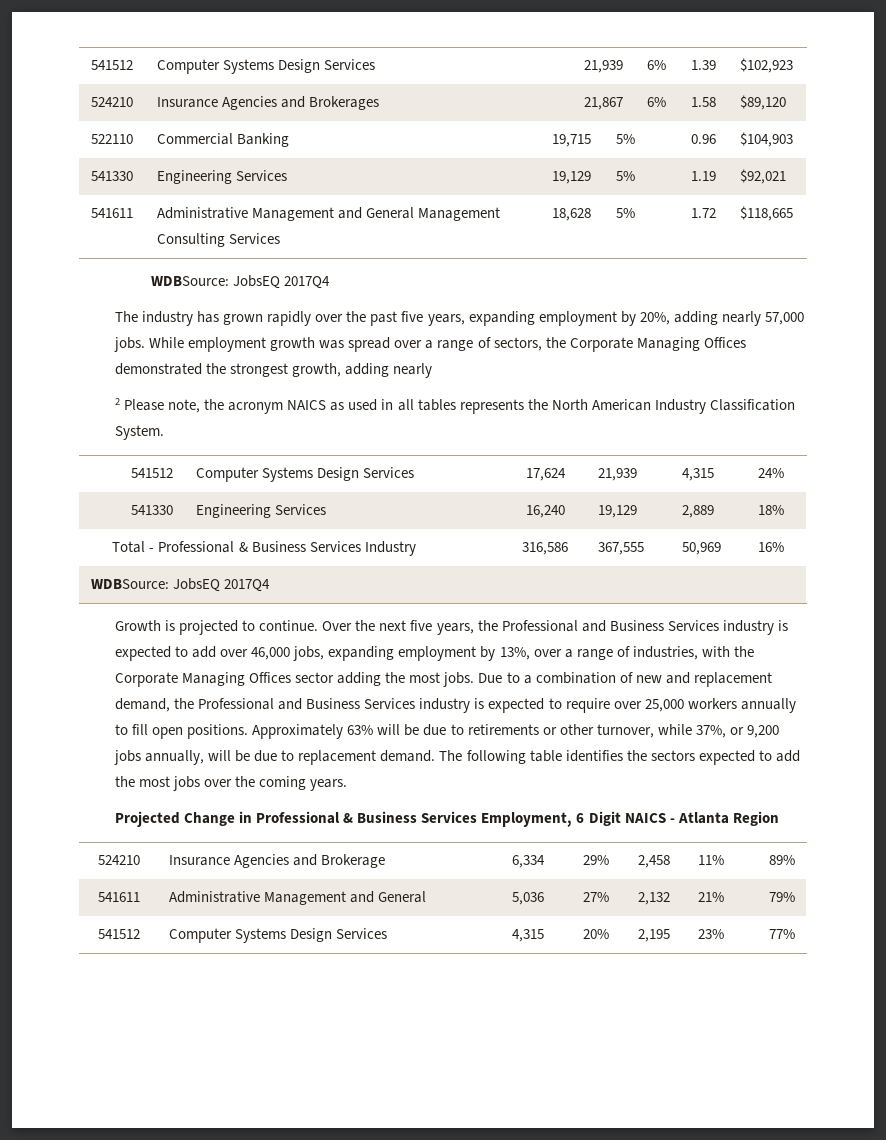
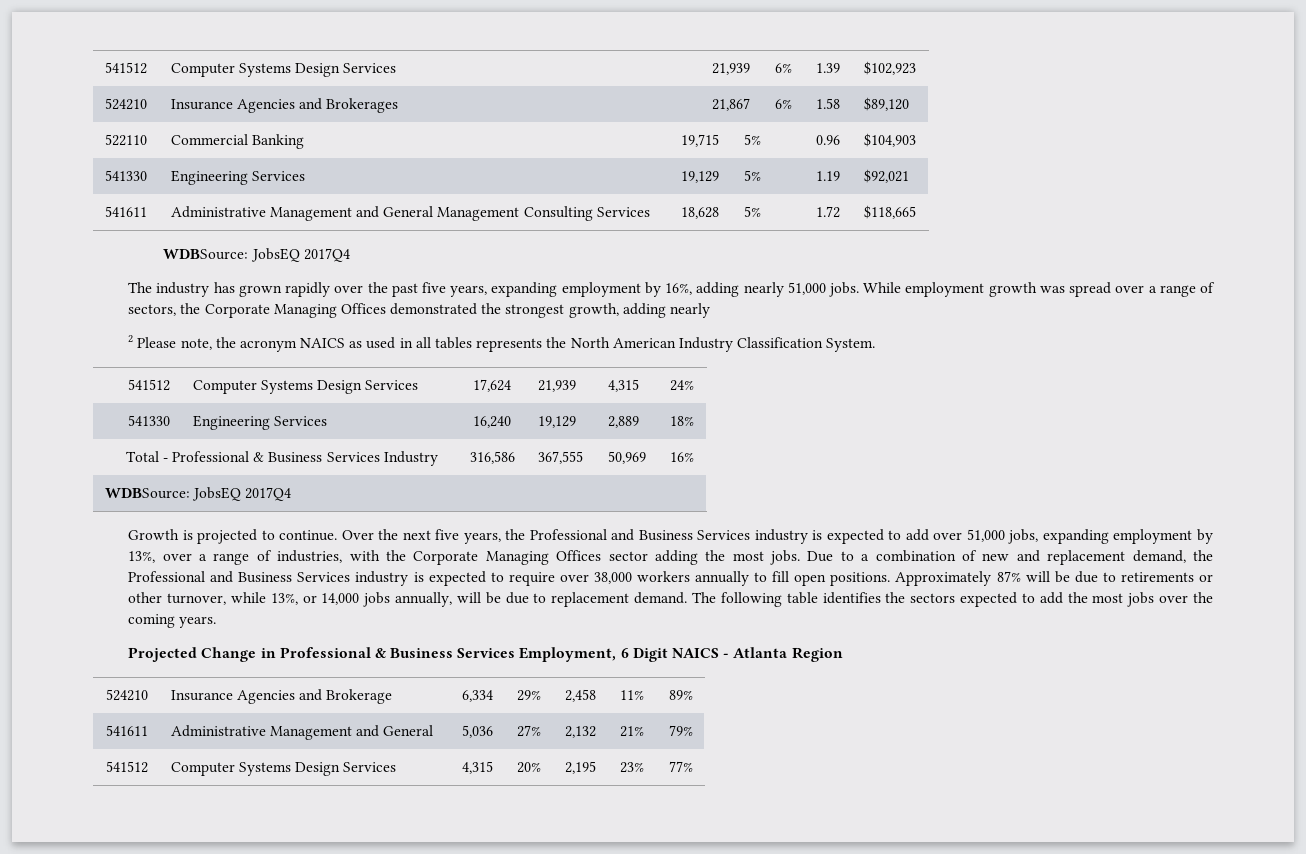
[639,311,804,326] 20%, adding nearly 57,000 -> [665,282,826,297] 16%, adding nearly 51,000
[251,647,291,660] 46,000 -> [966,529,1005,542] 51,000
[644,699,684,712] 25,000 -> [593,572,632,584] 38,000
[347,725,374,735] 63% -> [996,571,1021,582] 87%
[695,725,779,738] 37%, or 9,200 -> [270,593,360,605] 13%, or 14,000

